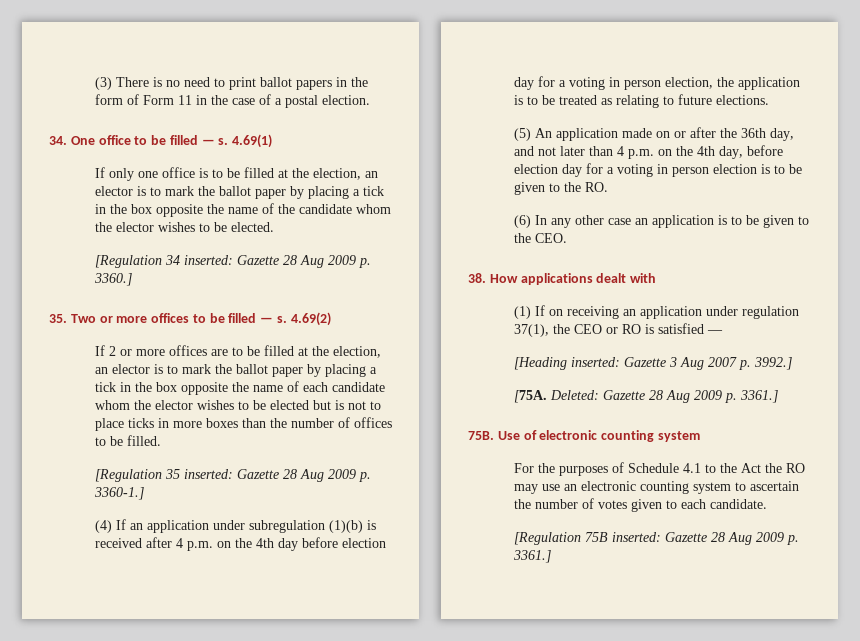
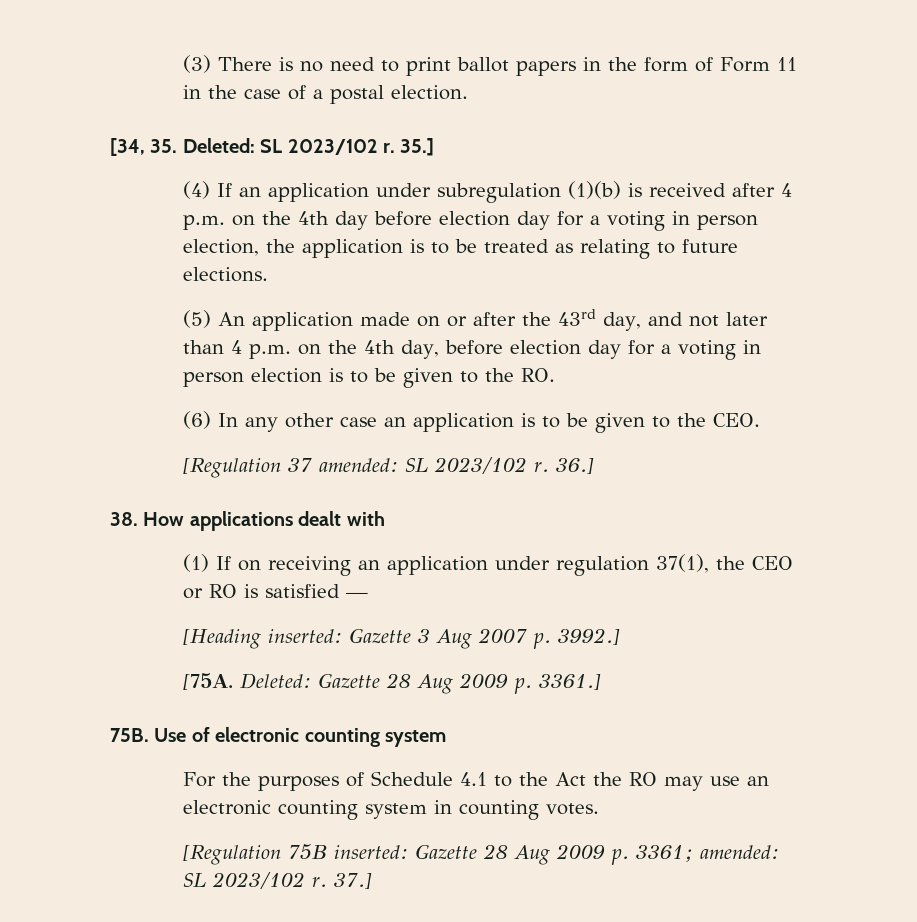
[49,134,273,148] [94,167,378,181] [94,186,384,199] [94,203,391,217] [94,222,274,232] [94,255,371,268] [93,273,132,286] [49,312,331,326] [94,345,381,358] [94,364,377,377] [94,381,385,395] [94,400,381,410] [94,417,392,431] [94,435,161,446] [94,469,371,482] [93,487,144,500] 34. One office to be filled — s. 4.69(1) // If only one office is to be filled at the election, an elector is to mark the ballot paper by placing a tick in the box opposite the name of the candidate whom the elector wishes to be elected. // [Regulation 34 inserted: Gazette 28 Aug 2009 p. 3360.] // 35. Two or more offices to be filled — s. 4.69(2) // If 2 or more offices are to be filled at the election, an elector is to mark the ballot paper by placing a tick in the box opposite the name of each candidate whom the elector wishes to be elected but is not to place ticks in more boxes than the number of offices to be filled. // [Regulation 35 inserted: Gazette 28 Aug 2009 p. 3360-1.] -> [110,138,435,156] [34, 35. Deleted: SL 2023/102 r. 35.]
[740,128,766,138] 36th -> [558,309,597,326] 43rd
(567, 238) none -> [183,457,595,478] // [Regulation 37 amended: SL 2023/102 r. 36.]
[734,481,799,491] [513,498,767,512] to ascertain the number of votes given to each candidate. -> [434,800,600,820] in counting votes.
[512,550,551,563] 3361.] -> [636,845,780,862] [183,872,373,889] 3361; amended: SL 2023/102 r. 37.]

